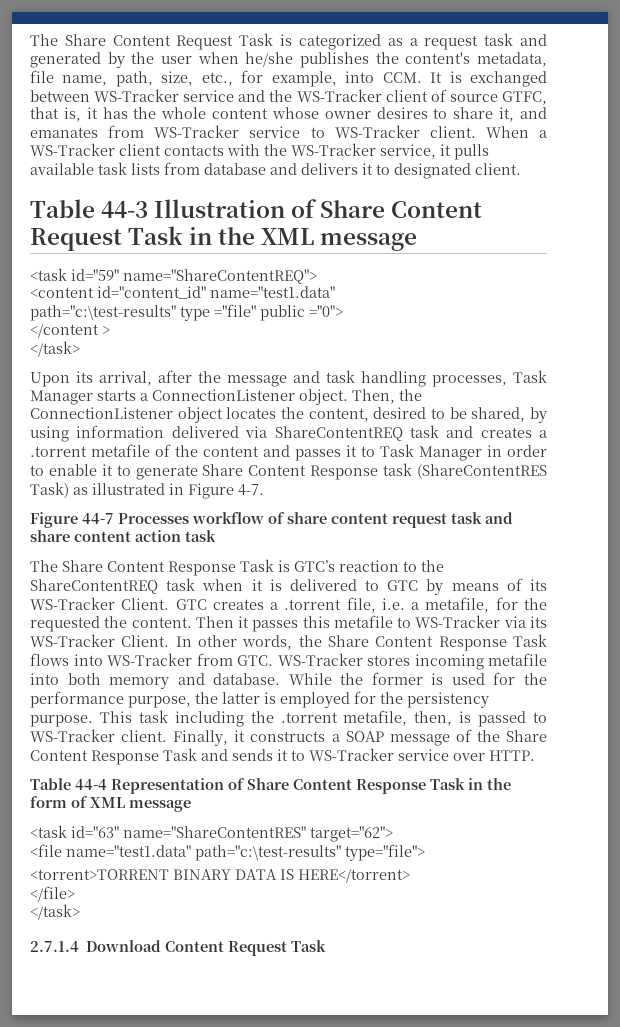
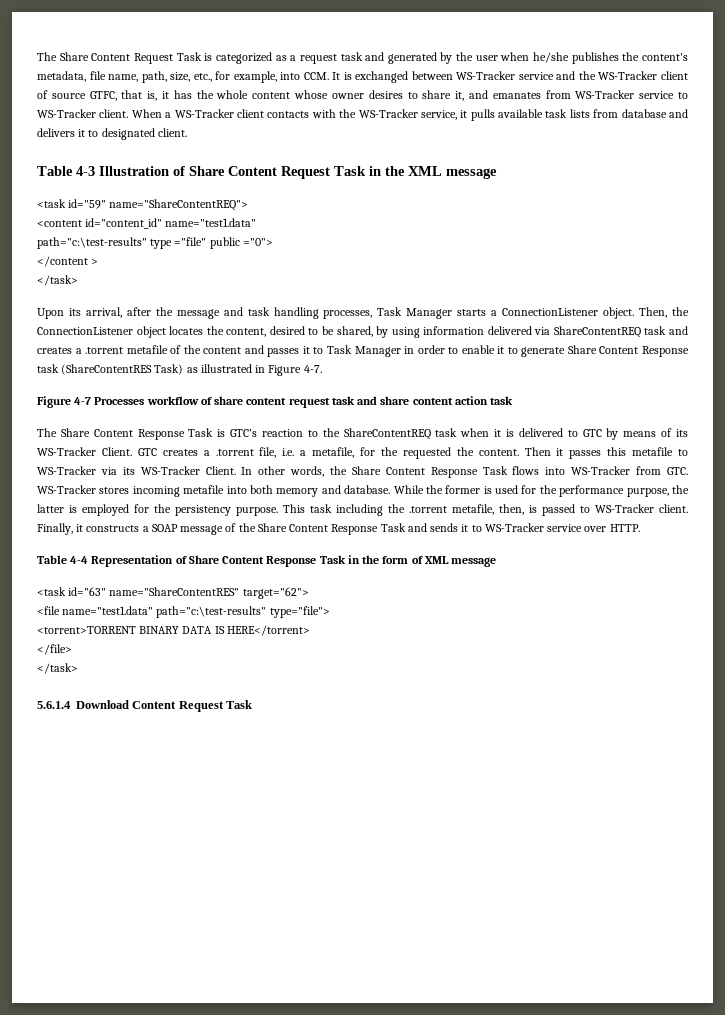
[101,201,149,218] 44-3 -> [76,166,95,176] 4-3
[82,513,114,524] 44-7 -> [74,397,92,405] 4-7
[75,779,107,790] 44-4 -> [70,556,89,564] 4-4
[30,941,79,952] 2.7.1.4 -> [37,701,71,709] 5.6.1.4

